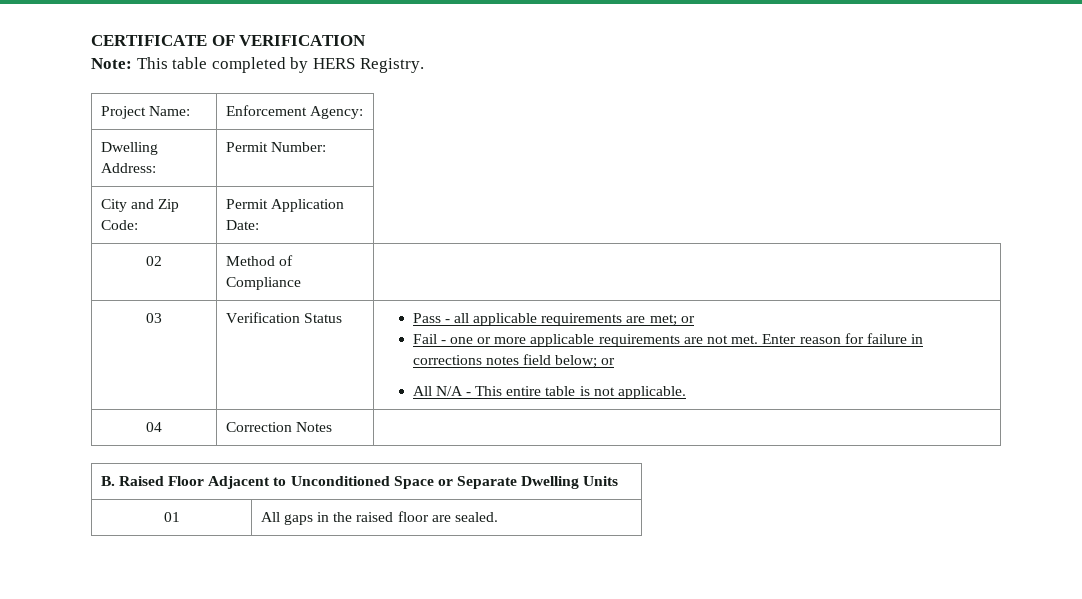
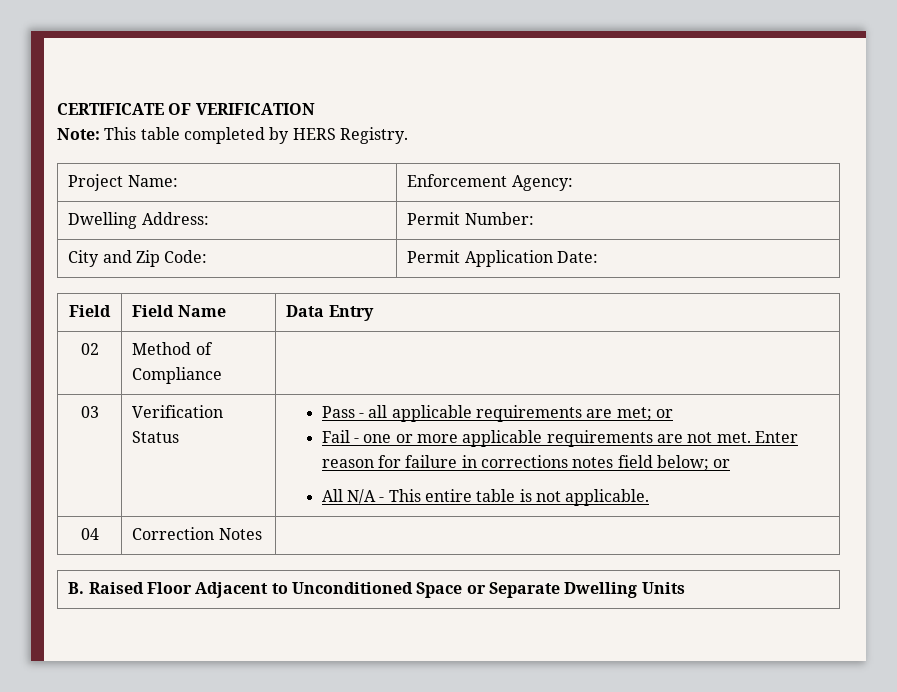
(259, 225) none -> [69,305,111,317] [132,305,226,317] [286,305,374,321] // Field | Field Name | Data Entry
[163,512,180,522] [260,511,498,525] // 01 | All gaps in the raised floor are sealed. -> (685, 588) none

